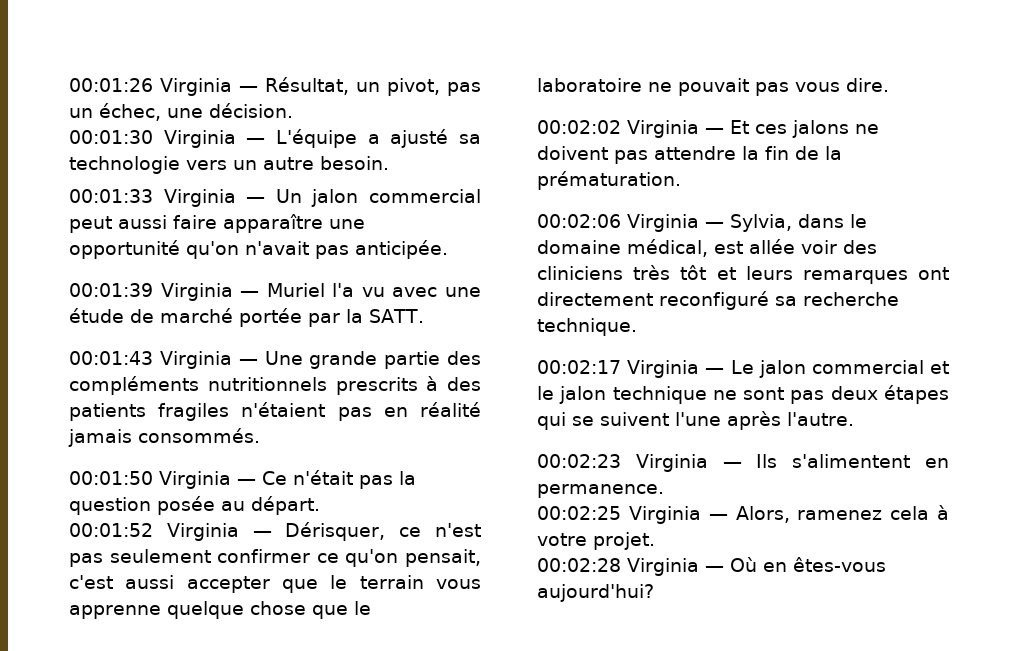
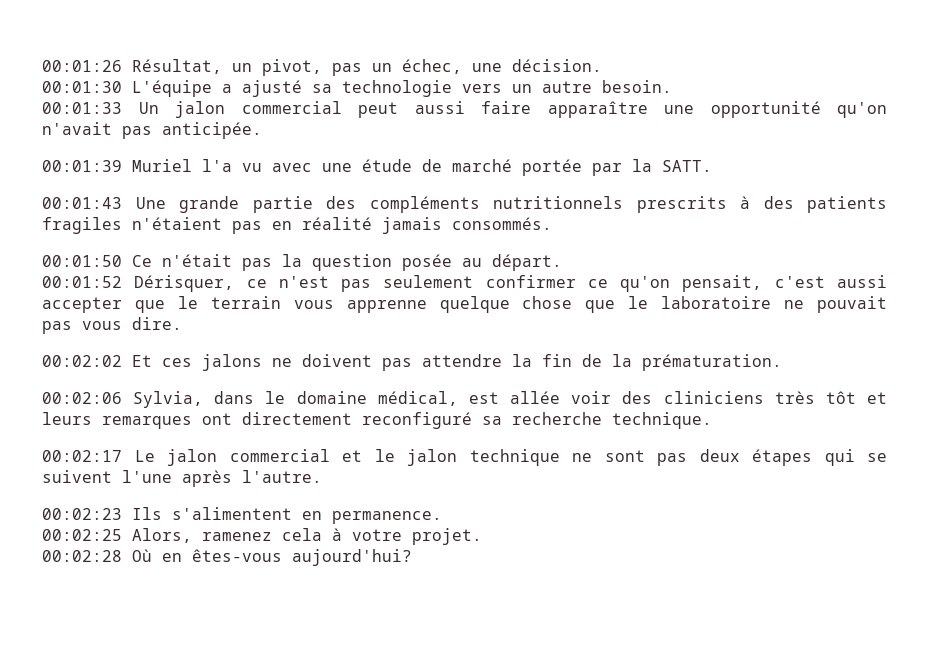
[160,78,259,96] Virginia — -> (122, 66) none
[163,130,266,148] Virginia — -> (122, 87) none
[163,189,266,207] Virginia — -> (122, 108) none
[160,283,260,301] Virginia — -> (122, 166) none
[159,351,258,369] Virginia — -> (122, 203) none
[159,471,256,489] Virginia — -> (122, 261) none
[166,523,272,541] Virginia — -> (122, 282) none
[627,120,724,138] Virginia — -> (122, 361) none
[627,214,724,232] Virginia — -> (122, 398) none
[627,360,725,378] Virginia — -> (122, 456) none
[635,454,742,472] Virginia — -> (122, 514) none
[628,506,728,524] Virginia — -> (122, 535) none
[627,558,724,576] Virginia — -> (122, 556) none

